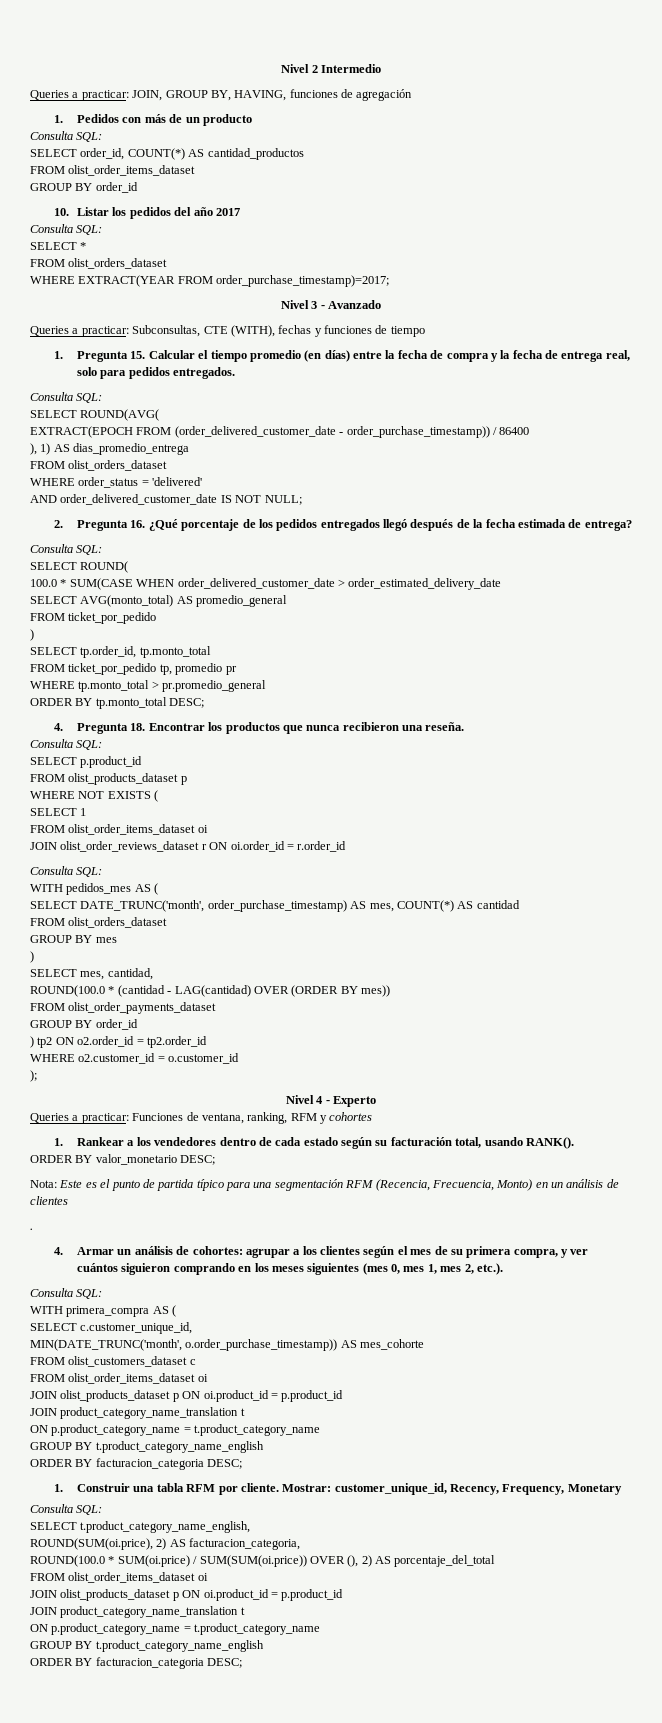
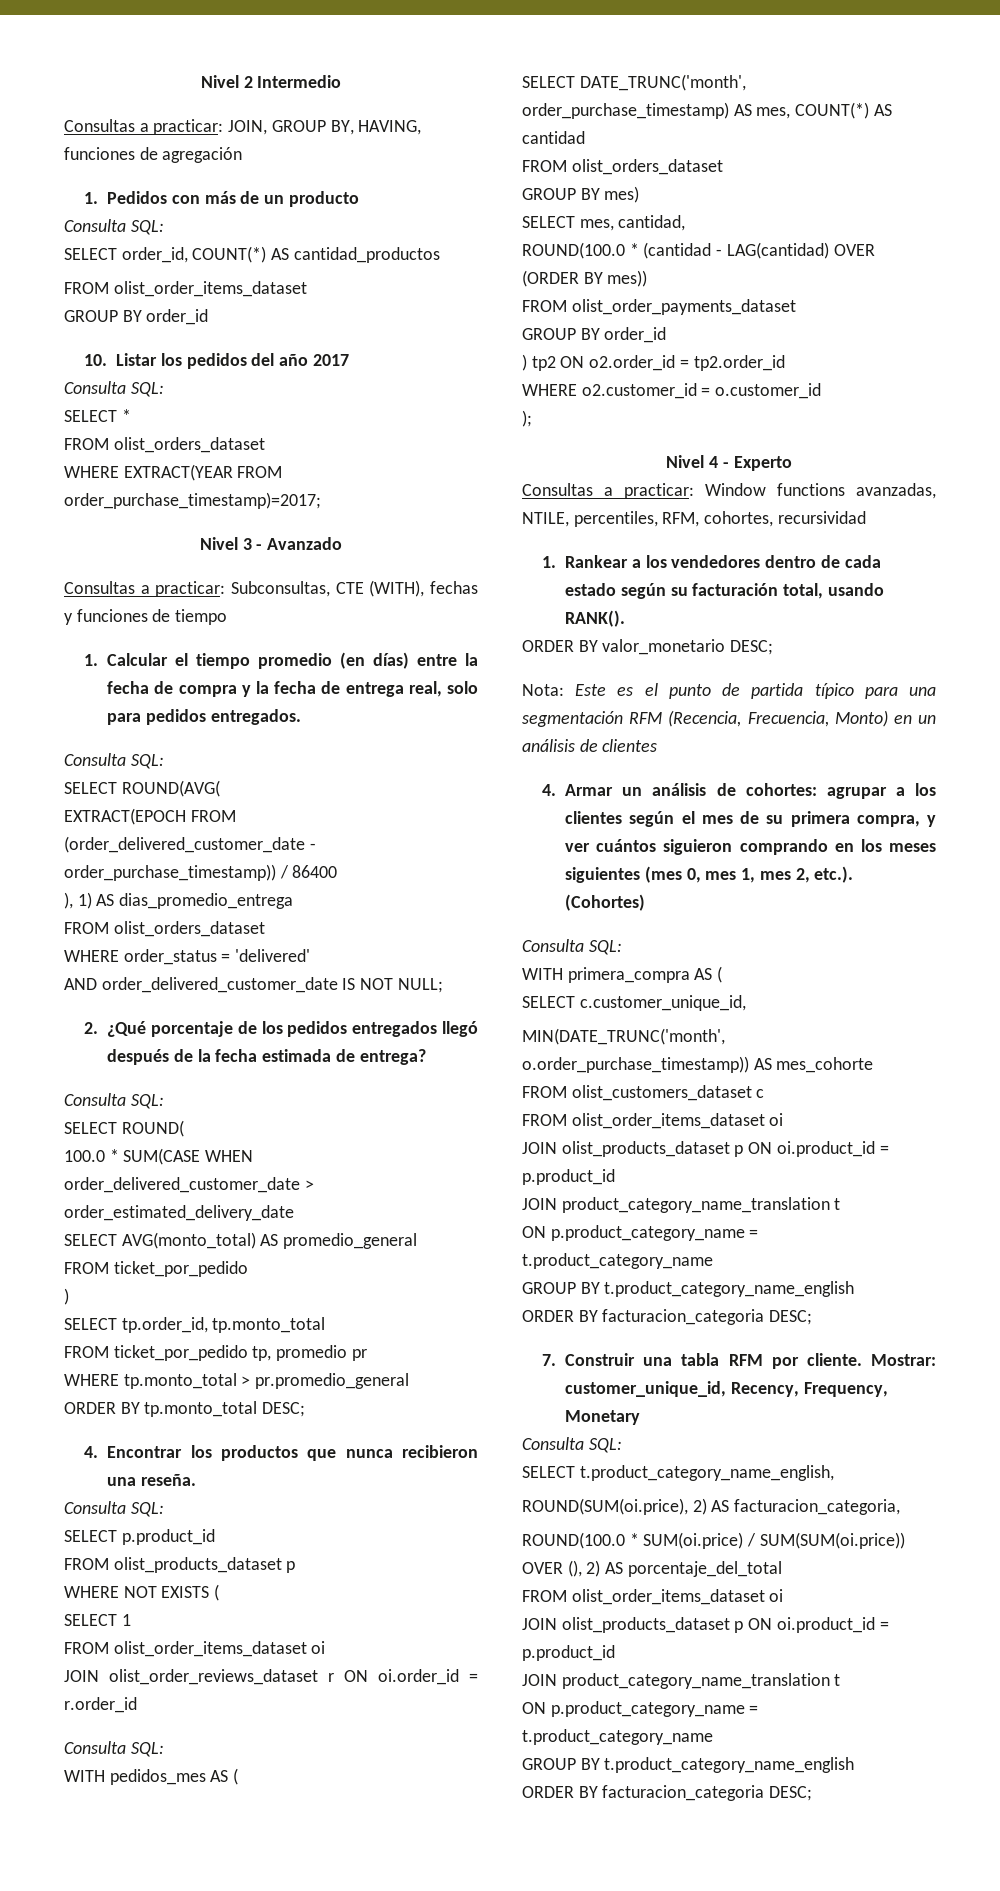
[30,90,69,100] Queries -> [64,119,135,132] Consultas
[30,326,69,336] Queries -> [64,581,135,594] Consultas
[77,351,146,362] Pregunta 15. -> (99, 660) none
[77,520,146,531] Pregunta 16. -> (99, 1028) none
[77,723,146,734] Pregunta 18. -> (99, 1452) none
[95,937,117,943] [30,951,34,963] mes // ) -> [604,186,640,203] mes)
[30,1112,373,1124] Queries a practicar: Funciones de ventana, ranking, RFM y cohortes -> [522,483,936,499] [522,511,866,527] Consultas a practicar: Window functions avanzadas, NTILE, percentiles, RFM, cohortes, recursividad
[30,1228,33,1230] // . -> (658, 745) none
(503, 1269) none -> [565,894,646,911] (Cohortes)
[53,1484,63,1492] 1. -> [542,1354,557,1366] 7.

